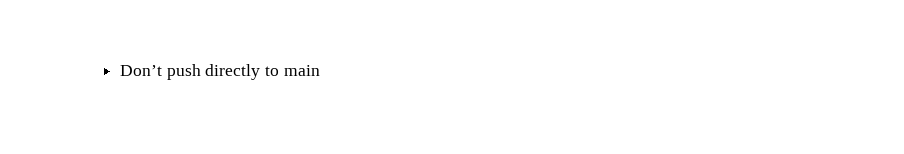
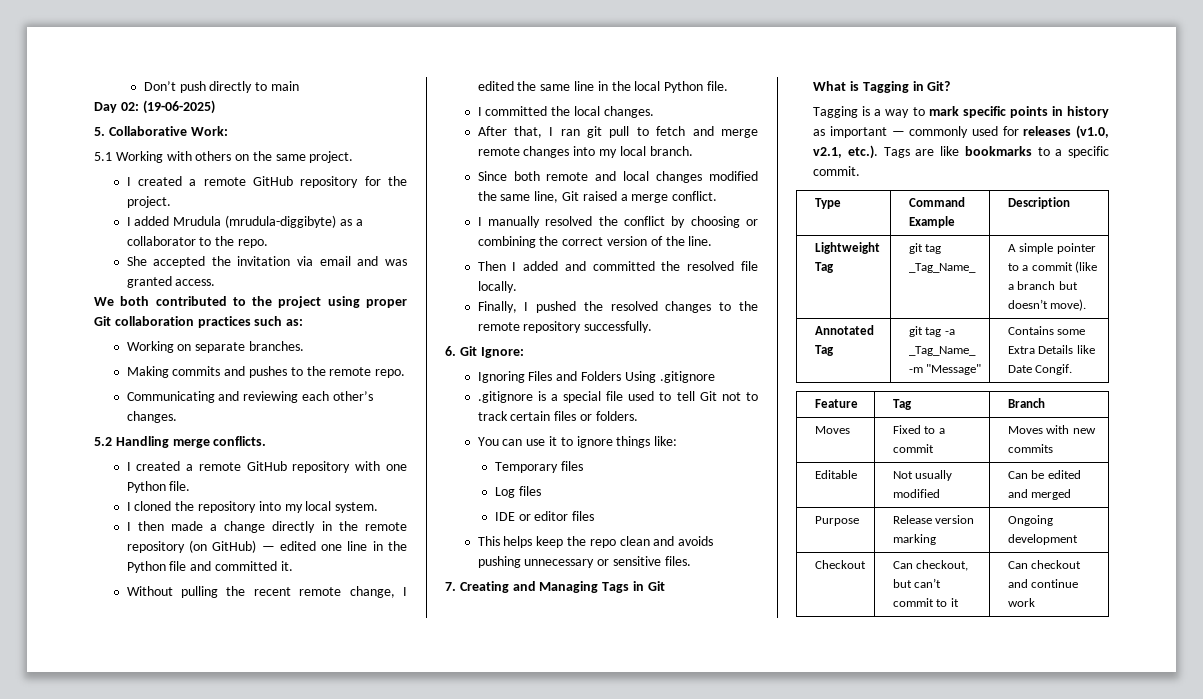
(320, 70) none -> [94,100,215,114] [94,126,228,136] [94,151,354,163] [126,176,407,188] [126,196,171,208] [126,215,363,228] [126,236,268,248] [126,256,407,268] [126,276,216,288] [94,296,407,308] [94,316,304,328] [126,341,304,353] [126,366,406,378] [126,391,373,403] [126,411,177,423] [94,436,267,448] [126,461,407,473] [126,481,191,493] [126,501,379,513] [126,521,407,533] [126,540,407,553] [126,561,293,573] [126,586,407,598] [477,81,728,93] [477,106,654,118] [477,126,758,138] [477,146,693,158] [477,171,758,183] [477,191,718,203] [477,216,758,228] [477,236,713,248] [477,261,758,271] [477,281,517,293] [477,301,758,313] [477,321,653,333] [445,346,524,358] [477,371,715,383] [477,391,758,403] [477,411,638,421] [477,436,678,448] [494,461,583,473] [494,486,541,498] [494,511,595,521] [477,536,714,548] [477,556,691,568] [445,581,665,593] [813,81,951,93] [813,106,1109,118] [813,125,1109,139] [813,145,1109,159] [813,166,861,176] [814,198,841,209] [908,197,965,207] [908,216,955,228] [1007,197,1070,209] [814,242,880,254] [814,262,834,273] [908,243,942,254] [908,263,976,273] [1007,243,1096,254] [1007,261,1098,273] [1007,281,1078,290] [1007,299,1087,311] [814,325,874,335] [814,345,834,356] [908,326,955,337] [908,346,976,356] [908,364,982,375] [1007,326,1086,335] [1007,345,1095,354] [1007,364,1073,375] [814,399,858,408] [892,399,912,410] [1007,398,1045,408] [814,426,850,434] [892,425,945,434] [892,444,934,453] [1007,425,1096,434] [1007,444,1053,453] [814,470,857,479] [892,470,953,481] [892,489,940,498] [1007,470,1081,479] [1007,489,1072,500] [814,516,859,526] [892,515,975,524] [892,534,936,545] [1007,515,1053,526] [1007,534,1078,545] [814,560,866,569] [892,560,969,571] [892,578,942,588] [892,598,959,607] [1007,560,1082,569] [1007,579,1079,588] [1007,598,1035,607] // Day 02: (19-06-2025) // 5. Collaborative Work: // 5.1 Working with others on the same project. // I created a remote GitHub repository for the project. // I added Mrudula (mrudula-diggibyte) as a collaborator to the repo. // She accepted the invitation via email and was granted access. // We both contributed to the project using proper Git collaboration practices such as: // Working on separate branches. // Making commits and pushes to the remote repo. // Communicating and reviewing each other’s changes. // 5.2 Handling merge conflicts. // I created a remote GitHub repository with one Python file. // I cloned the repository into my local system. // I then made a change directly in the remote repository (on GitHub) — edited one line in the Python file and committed it. // Without pulling the recent remote change, I edited the same line in the local Python file. // I committed the local changes. // After that, I ran git pull to fetch and merge remote changes into my local branch. // Since both remote and local changes modified the same line, Git raised a merge conflict. // I manually resolved the conflict by choosing or combining the correct version of the line. // Then I added and committed the resolved file locally. // Finally, I pushed the resolved changes to the remote repository successfully. // 6. Git Ignore: // Ignoring Files and Folders Using .gitignore // .gitignore is a special file used to tell Git not to track certain files or folders. // You can use it to ignore things like: // Temporary files // Log files // IDE or editor files // This helps keep the repo clean and avoids pushing unnecessary or sensitive files. // 7. Creating and Managing Tags in Git // What is Tagging in Git? // Tagging is a way to mark specific points in history as important — commonly used for releases (v1.0, v2.1, etc.). Tags are like bookmarks to a specific commit. // Type | Command Example | Description // Lightweight Tag | git tag _Tag_Name_ | A simple pointer to a commit (like a branch but doesn’t move). // Annotated Tag | git tag -a _Tag_Name_ -m "Message" | Contains some Extra Details like Date Congif. // Feature | Tag | Branch // Moves | Fixed to a commit | Moves with new commits // Editable | Not usually modified | Can be edited and merged // Purpose | Release version marking | Ongoing development // Checkout | Can checkout, but can’t commit to it | Can checkout and continue work

